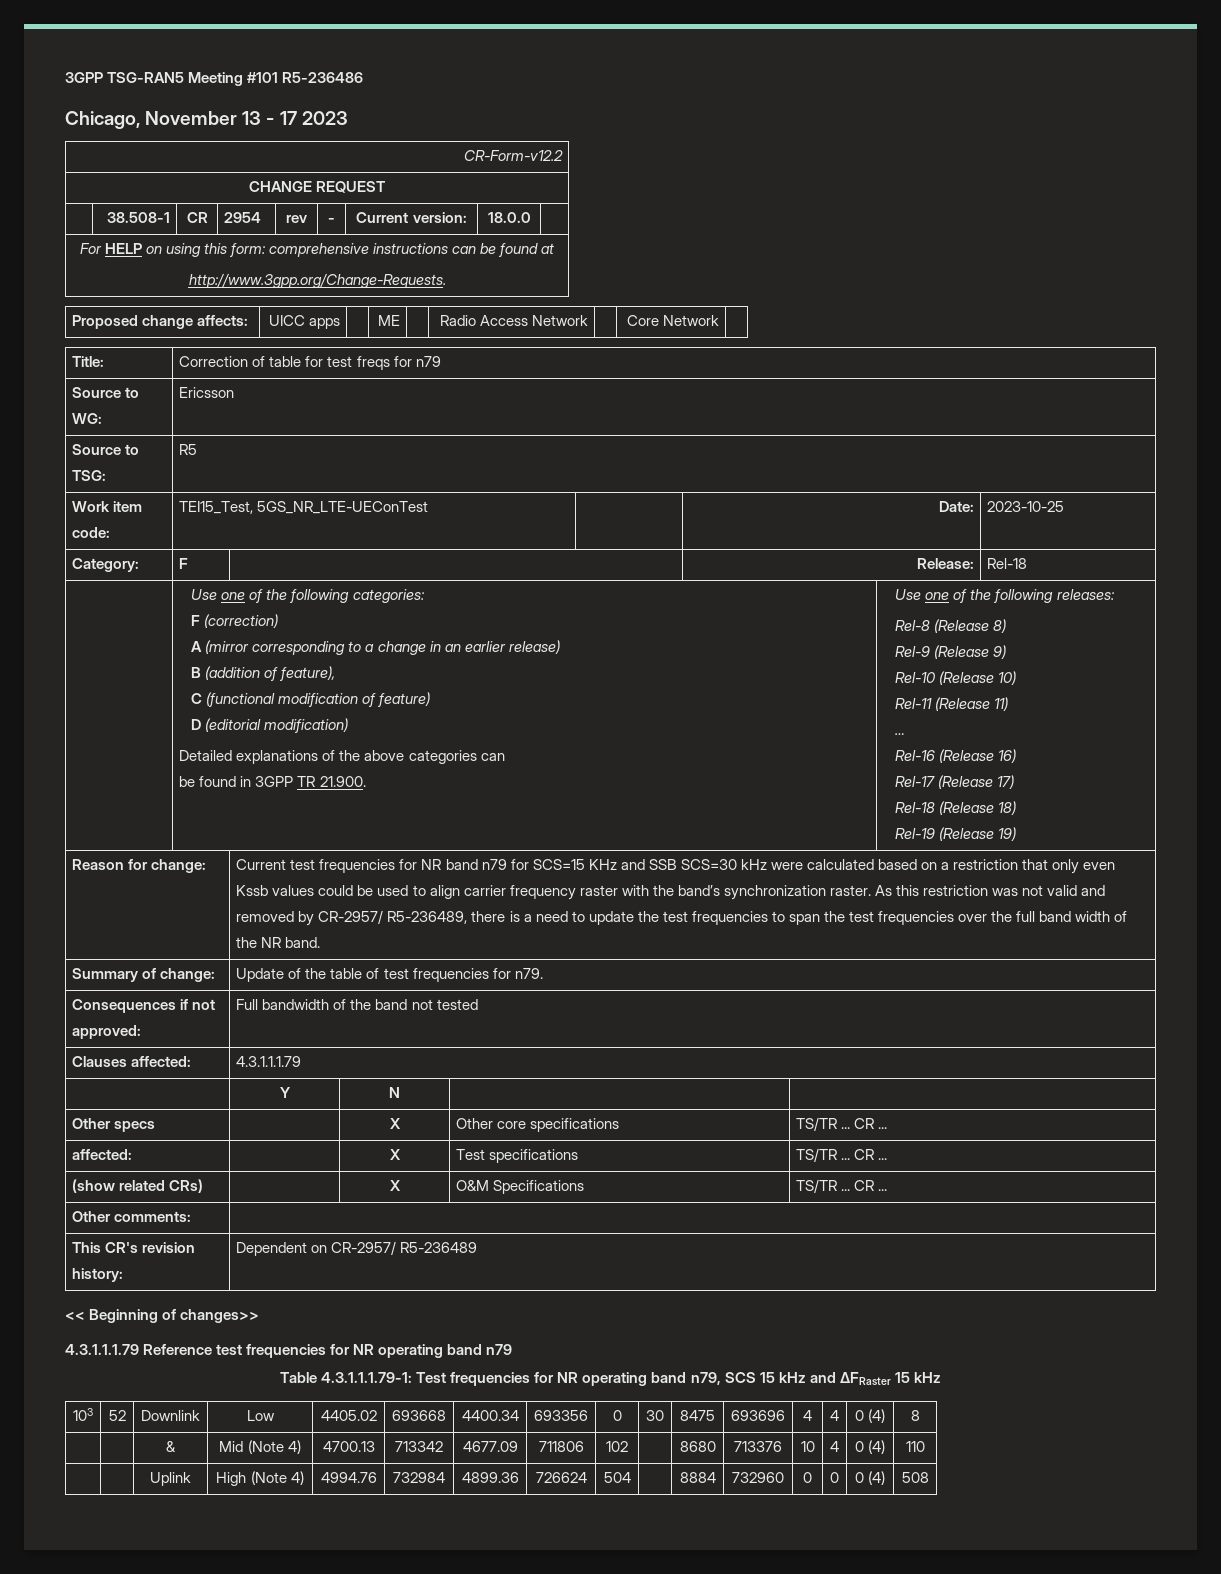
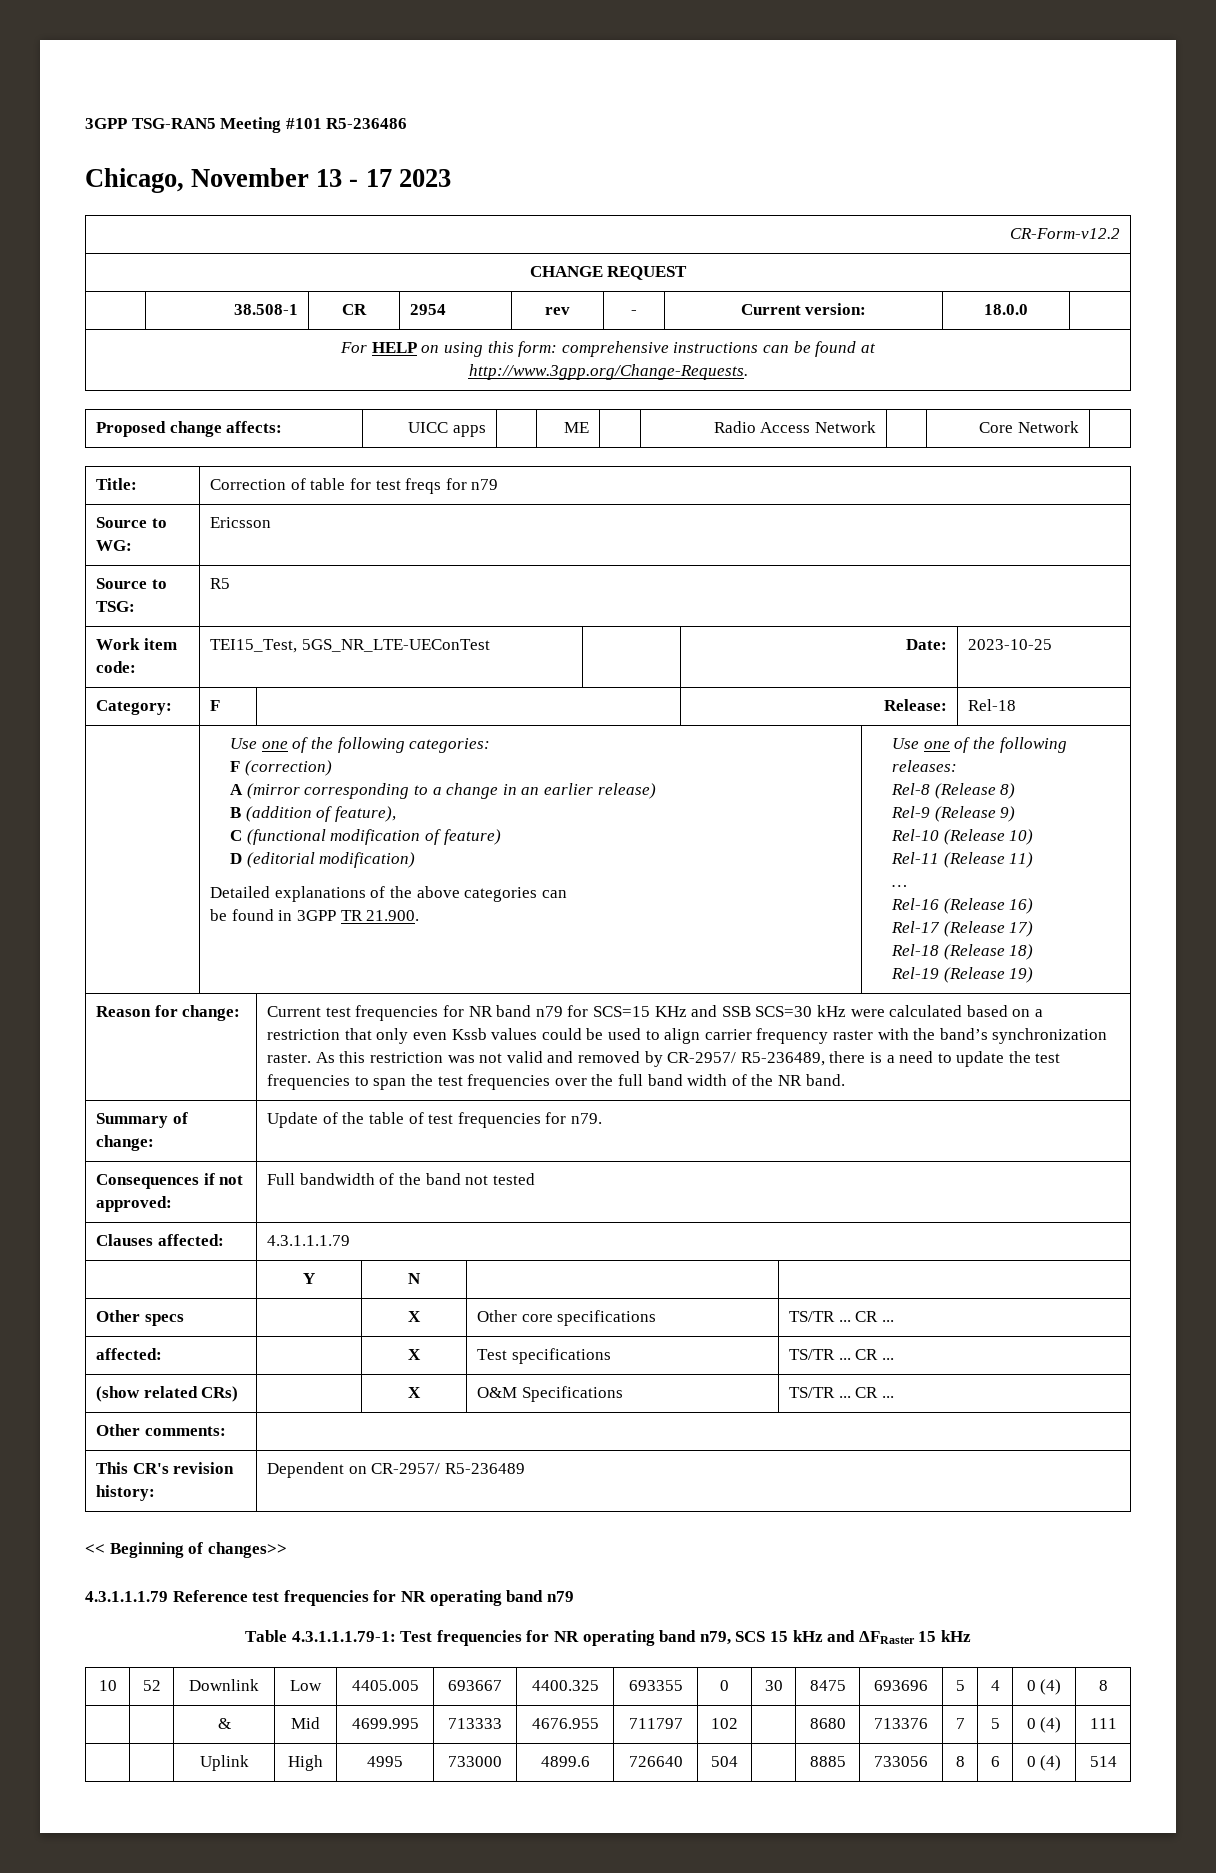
[73,1408,93,1421] 103 -> [98,1680,117,1691] 10
[320,1410,377,1421] [392,1410,446,1421] [461,1410,519,1421] [534,1410,588,1421] 4405.02 | 693668 | 4400.34 | 693356 -> [351,1680,419,1691] [448,1680,502,1691] [531,1680,599,1691] [628,1680,683,1691] 4405.005 | 693667 | 4400.325 | 693355
[803,1410,812,1421] 4 -> [955,1680,965,1691] 5
[247,1440,301,1454] [322,1441,375,1452] [395,1441,443,1452] [462,1441,518,1452] [538,1441,584,1452] (Note 4) | 4700.13 | 713342 | 4677.09 | 711806 -> [351,1718,419,1729] [448,1718,502,1729] [531,1718,599,1729] [628,1718,683,1729] | 4699.995 | 713333 | 4676.955 | 711797
[800,1441,815,1452] [830,1441,839,1452] [854,1440,886,1454] [905,1441,925,1452] 10 | 4 | 0 (4) | 110 -> [955,1718,965,1729] [990,1718,1000,1729] [1026,1717,1062,1733] [1089,1718,1117,1729] 7 | 5 | 0 (4) | 111
[250,1471,304,1485] [320,1472,377,1483] [393,1472,445,1483] [461,1472,519,1483] [535,1472,587,1483] [603,1472,631,1483] [679,1472,716,1483] [732,1472,784,1483] [803,1472,812,1483] [830,1472,839,1483] [854,1471,886,1485] [901,1472,929,1483] (Note 4) | 4994.76 | 732984 | 4899.36 | 726624 | 504 | | 8884 | 732960 | 0 | 0 | 0 (4) | 508 -> [367,1756,403,1767] [448,1756,502,1767] [540,1756,590,1767] [628,1756,683,1767] [711,1756,738,1767] [809,1756,846,1767] [874,1756,928,1767] [955,1756,965,1767] [990,1756,1000,1767] [1026,1755,1062,1771] [1089,1756,1117,1767] | 4995 | 733000 | 4899.6 | 726640 | 504 | | 8885 | 733056 | 8 | 6 | 0 (4) | 514

